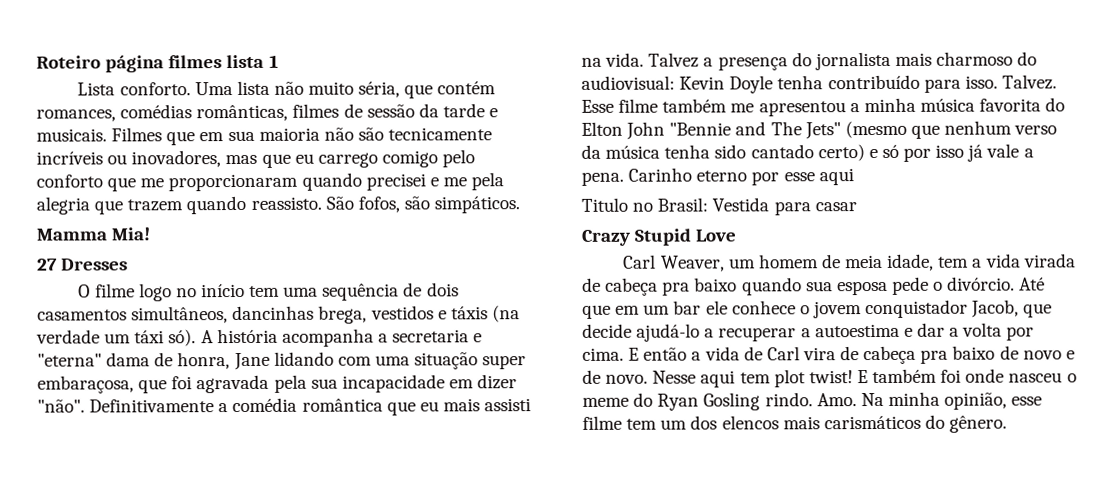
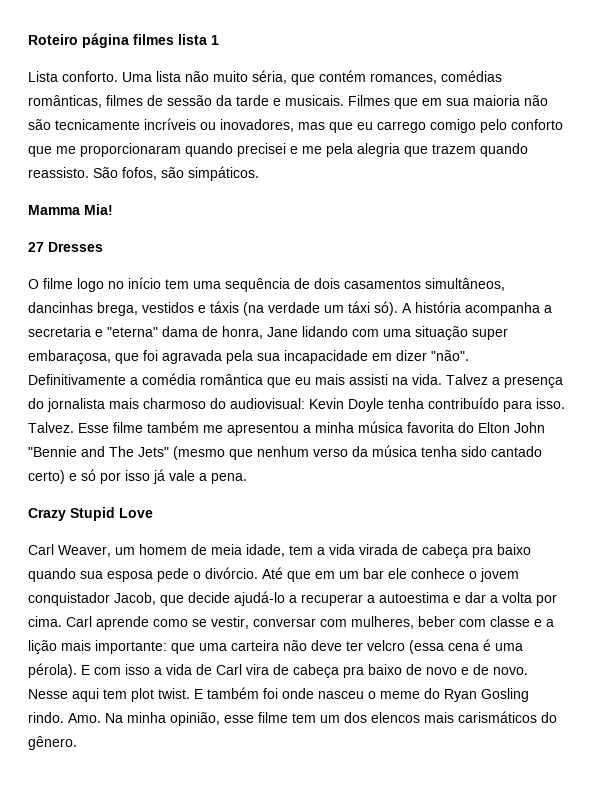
[628,167,854,186] [581,197,857,216] Carinho eterno por esse aqui // Titulo no Brasil: Vestida para casar -> (247, 478) none
[628,347,688,361] E então -> [66,616,554,630] [28,639,523,654] [28,663,150,678] Carl aprende como se vestir, conversar com mulheres, beber com classe e a lição mais importante: que uma carteira não deve ter velcro (essa cena é uma pérola). E com isso
[808,370,853,384] twist! -> [158,688,190,699] twist.

